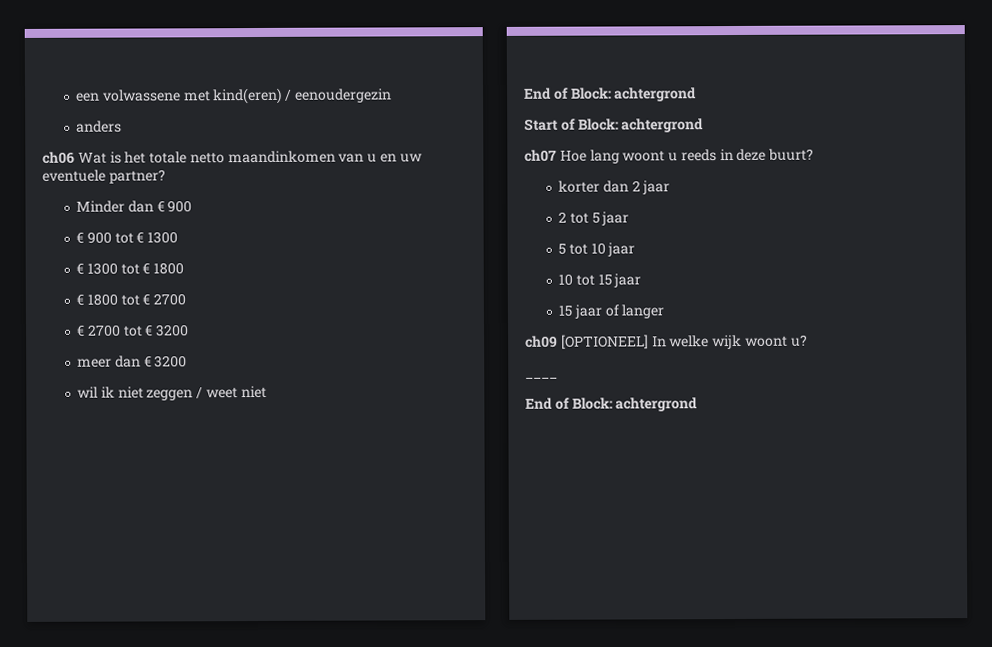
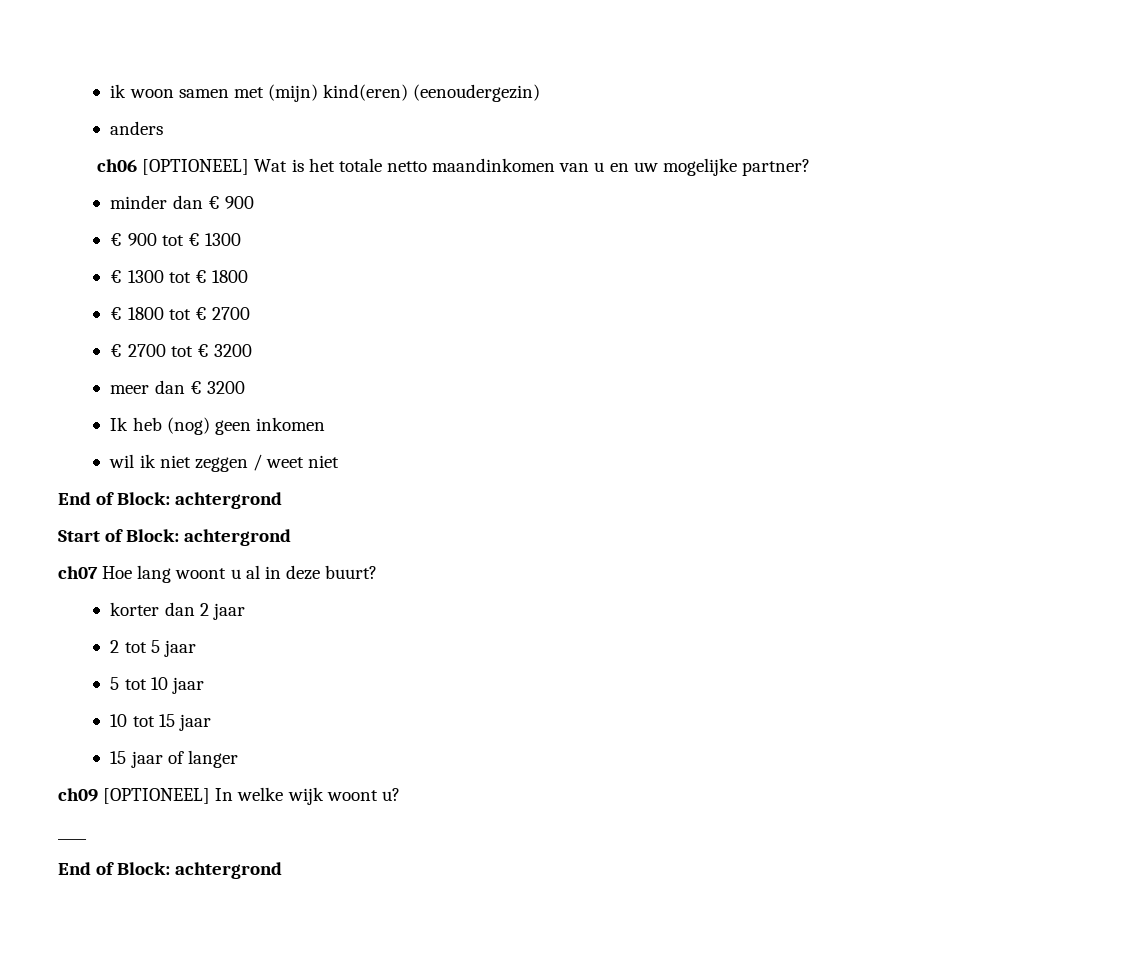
[76,87,393,105] een volwassene met kind(eren) / eenoudergezin -> [110,84,541,102] ik woon samen met (mijn) kind(eren) (eenoudergezin)
(75, 157) none -> [142,159,250,175] [OPTIONEEL]
[42,169,106,182] eventuele -> [662,158,737,176] mogelijke
[76,200,126,213] Minder -> [110,195,168,209] minder
(188, 361) none -> [110,417,325,435] // Ik heb (nog) geen inkomen
[680,149,717,162] reeds -> [245,565,260,579] al

